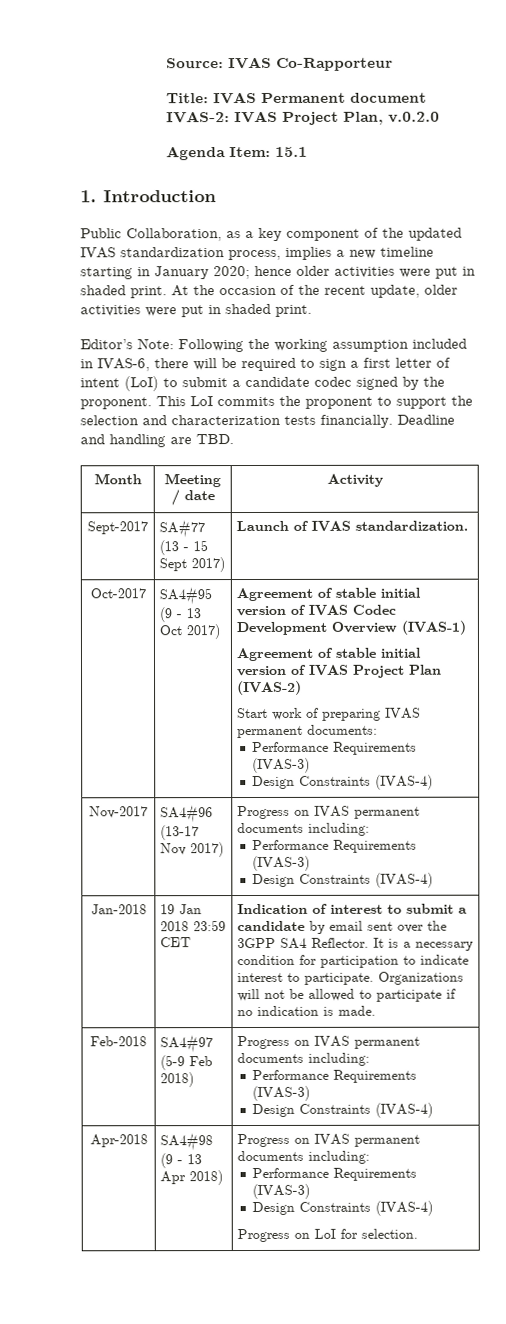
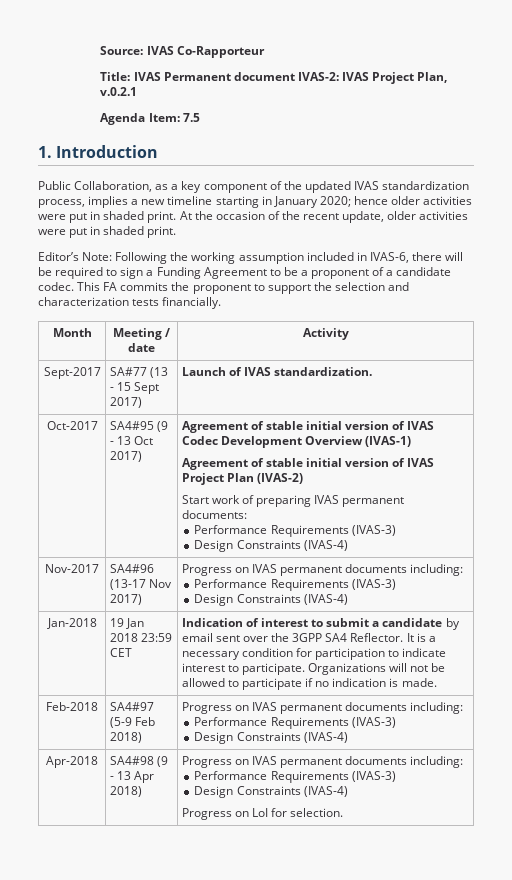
[388,111,441,123] v.0.2.0 -> [100,87,138,96] v.0.2.1
[275,146,309,157] 15.1 -> [182,113,200,122] 7.5
[363,357,451,368] [80,376,445,392] [80,396,213,410] first letter of intent (LoI) to submit a candidate codec signed by the proponent. This LoI -> [156,267,452,279] [38,282,118,291] Funding Agreement to be a proponent of a candidate codec. This FA
[397,414,455,425] [80,434,234,448] Deadline and handling are TBD. -> (222, 303) none

